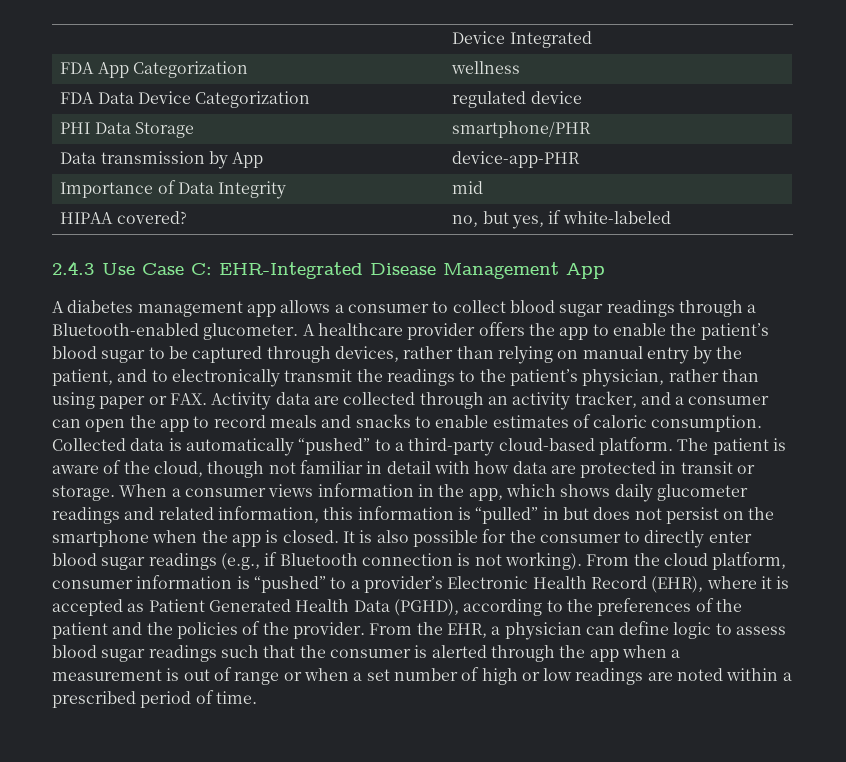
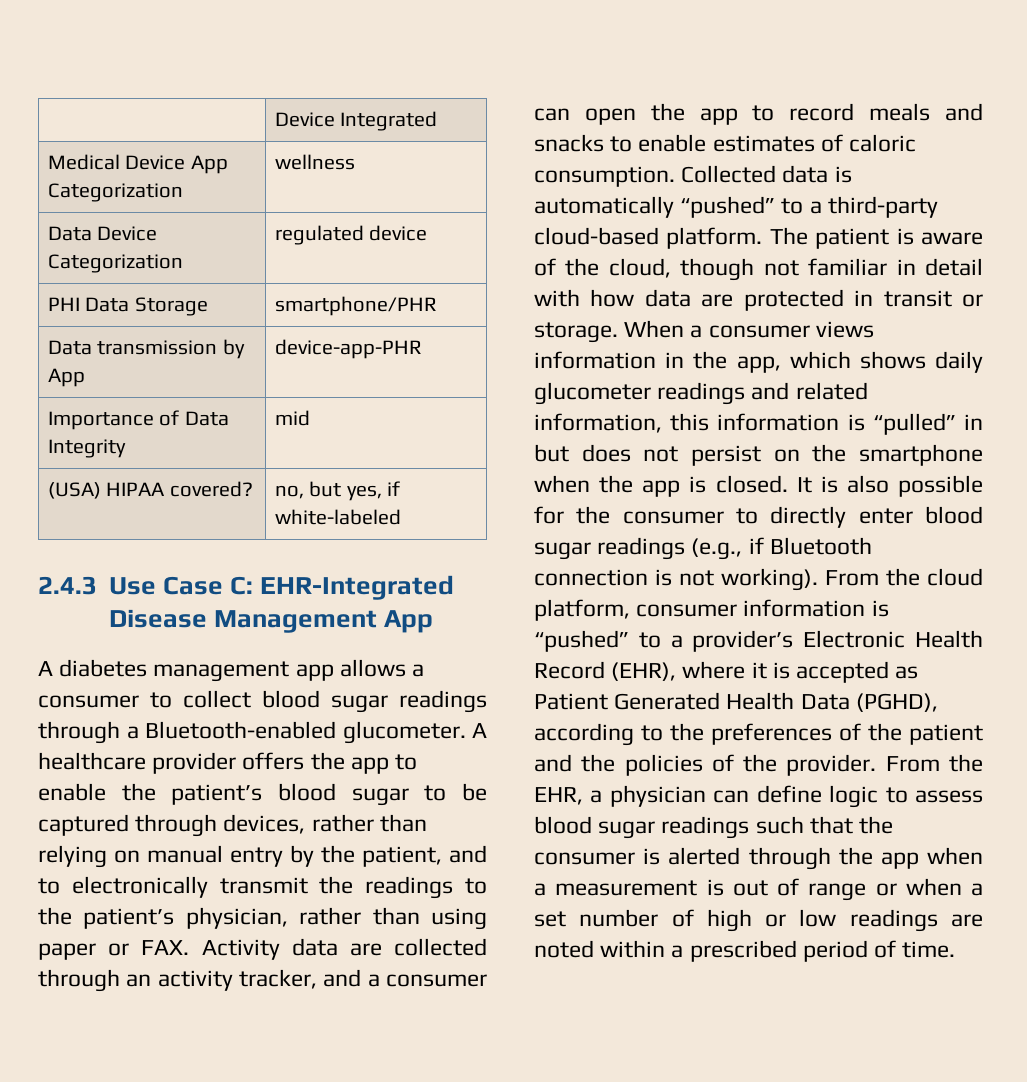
[60,62,95,74] FDA -> [47,154,186,170] Medical Device
[60,92,95,104] FDA -> (355, 162) none
(484, 187) none -> [47,482,101,499] (USA)

